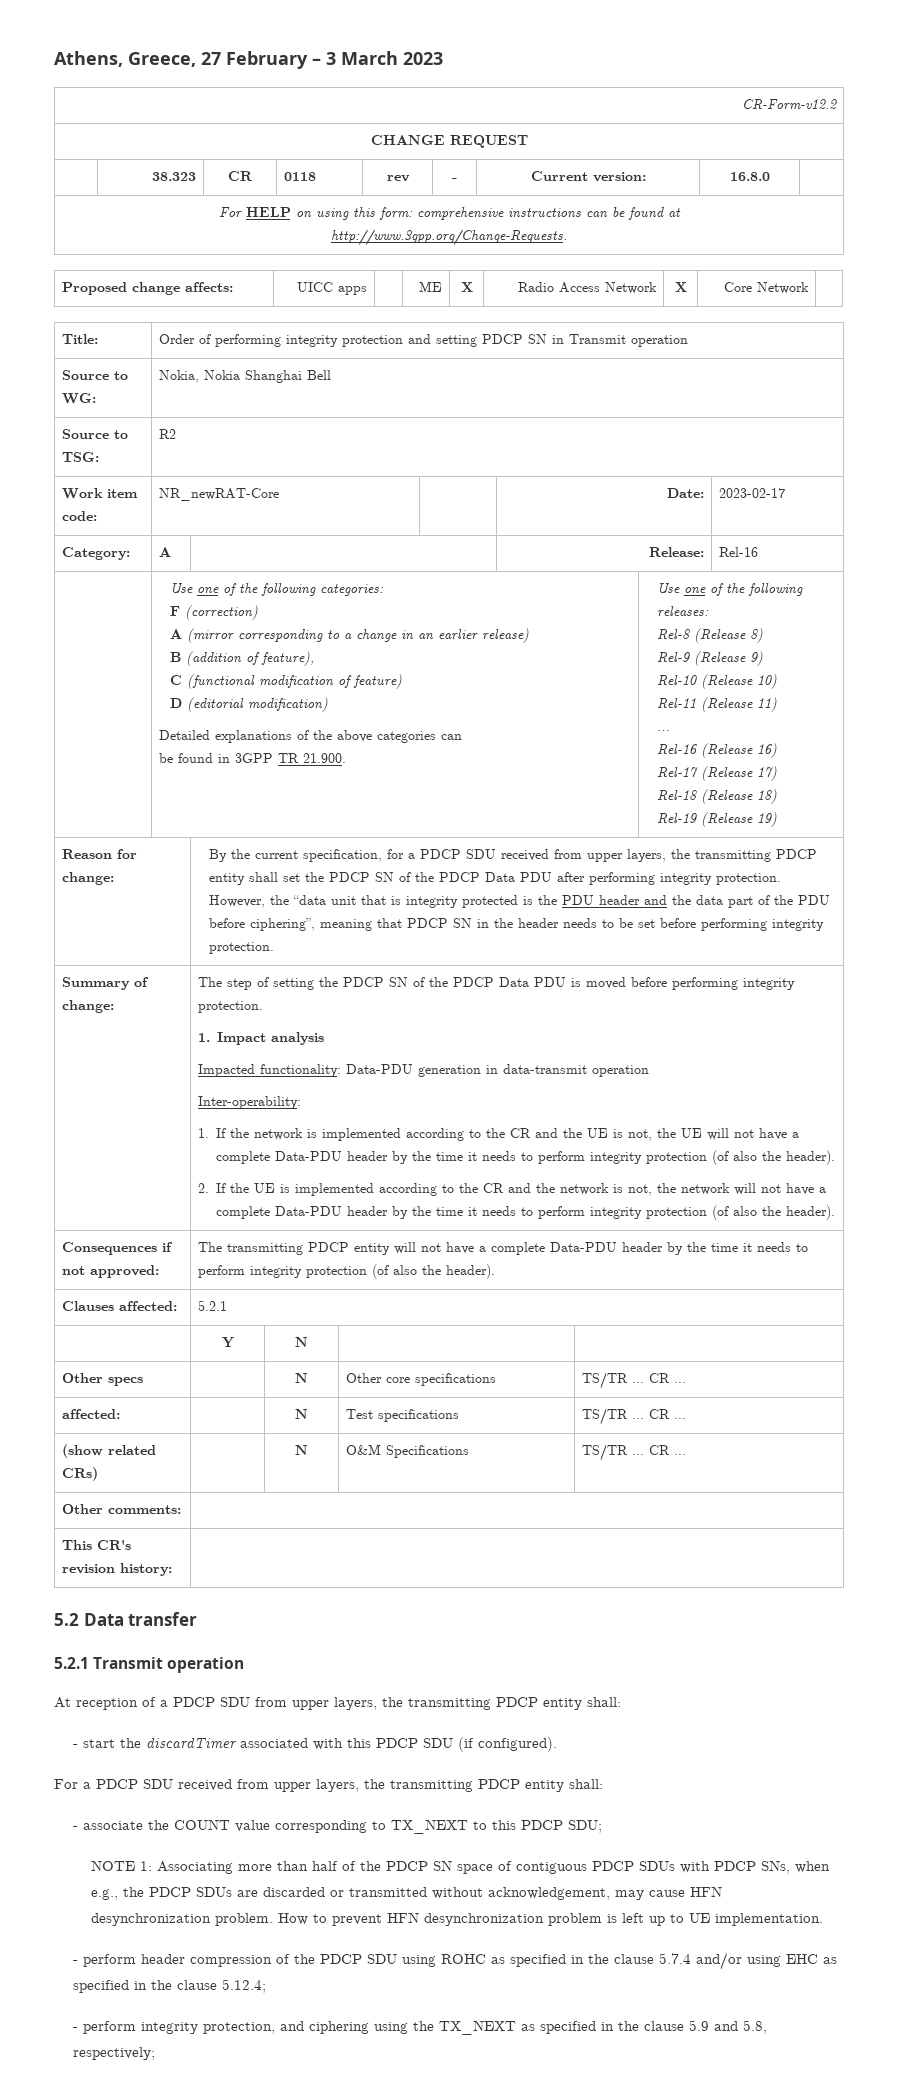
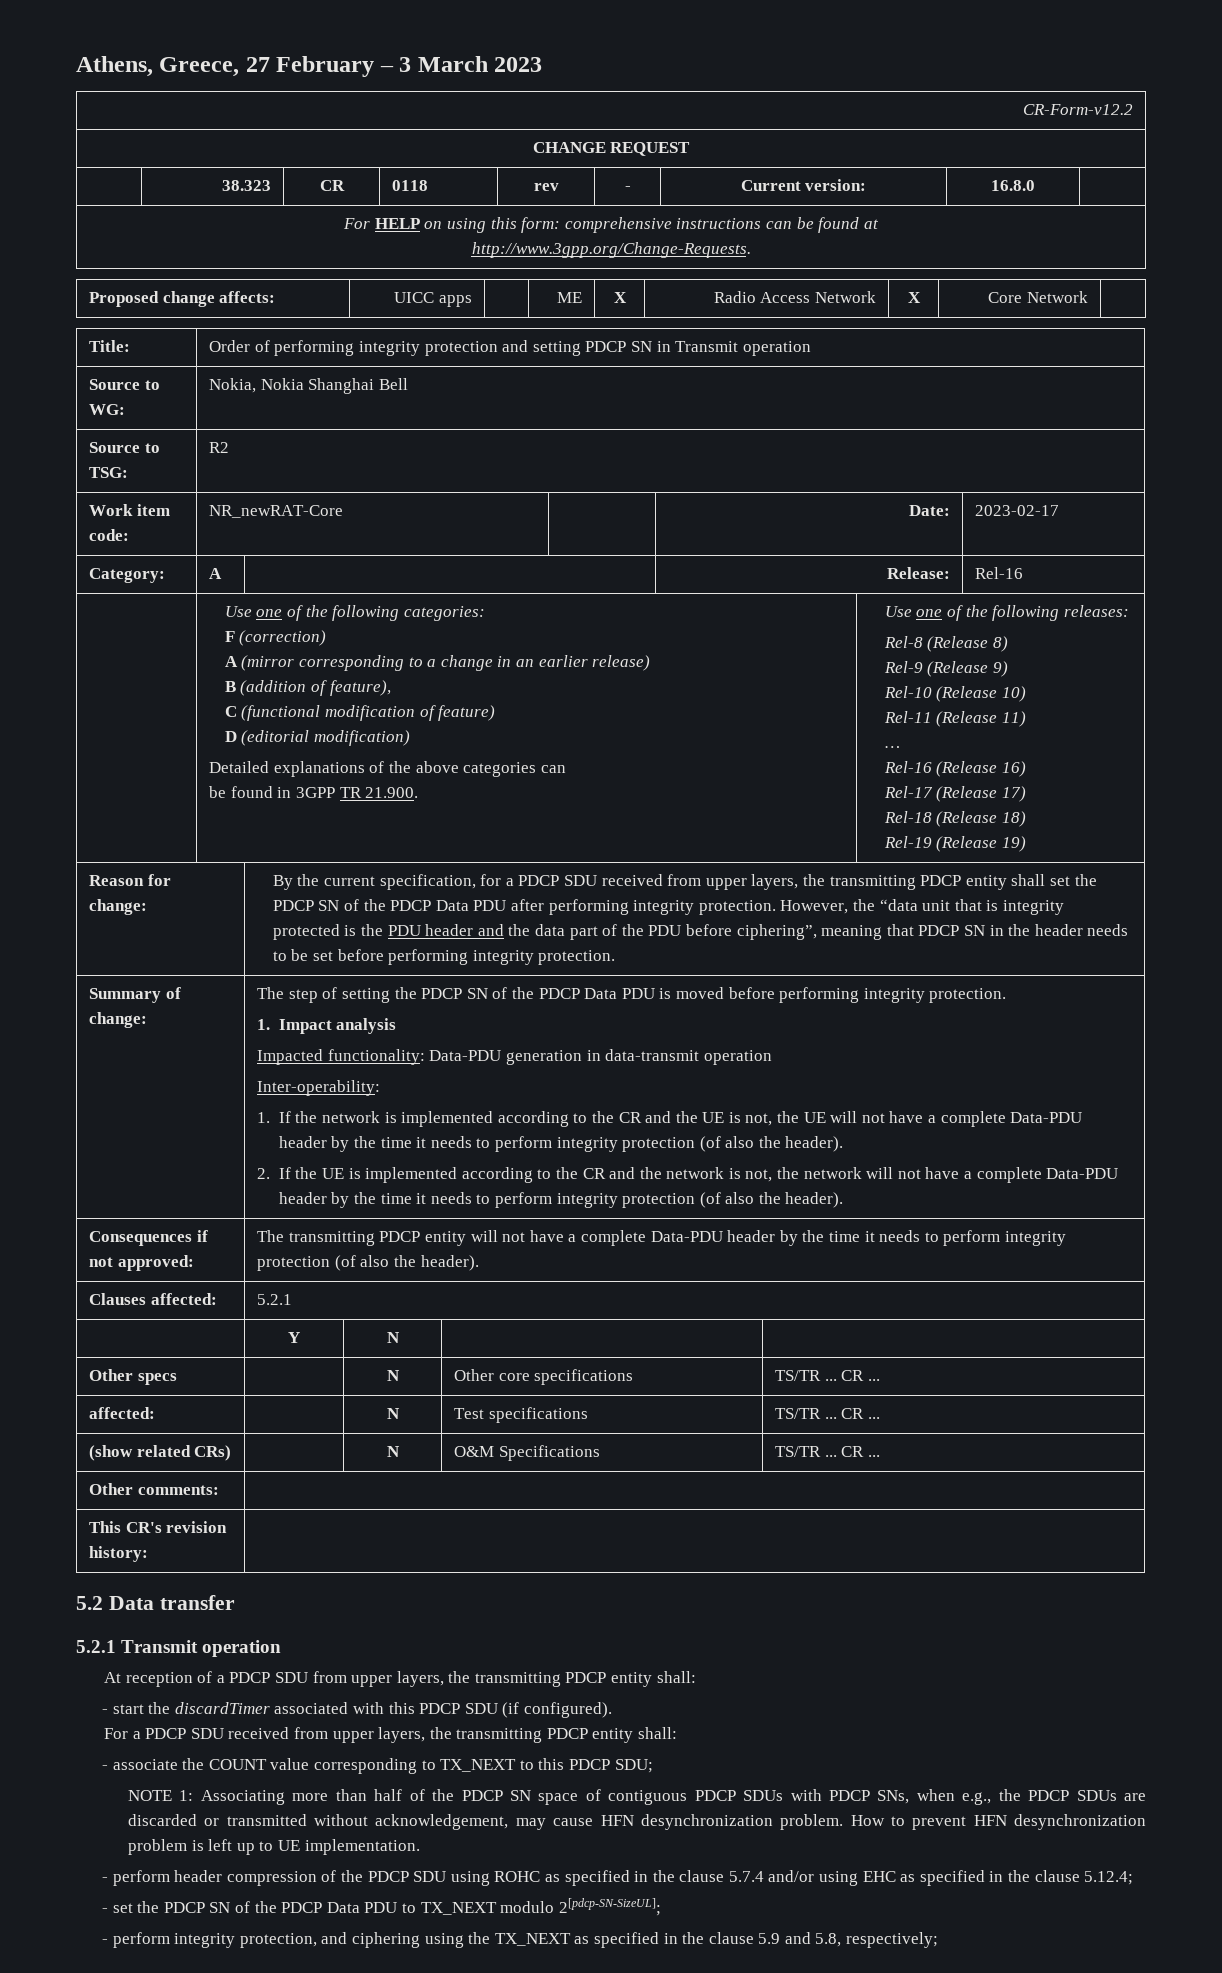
(266, 1986) none -> [102,1898,661,1916] // - set the PDCP SN of the PDCP Data PDU to TX_NEXT modulo 2[pdcp-SN-SizeUL];

